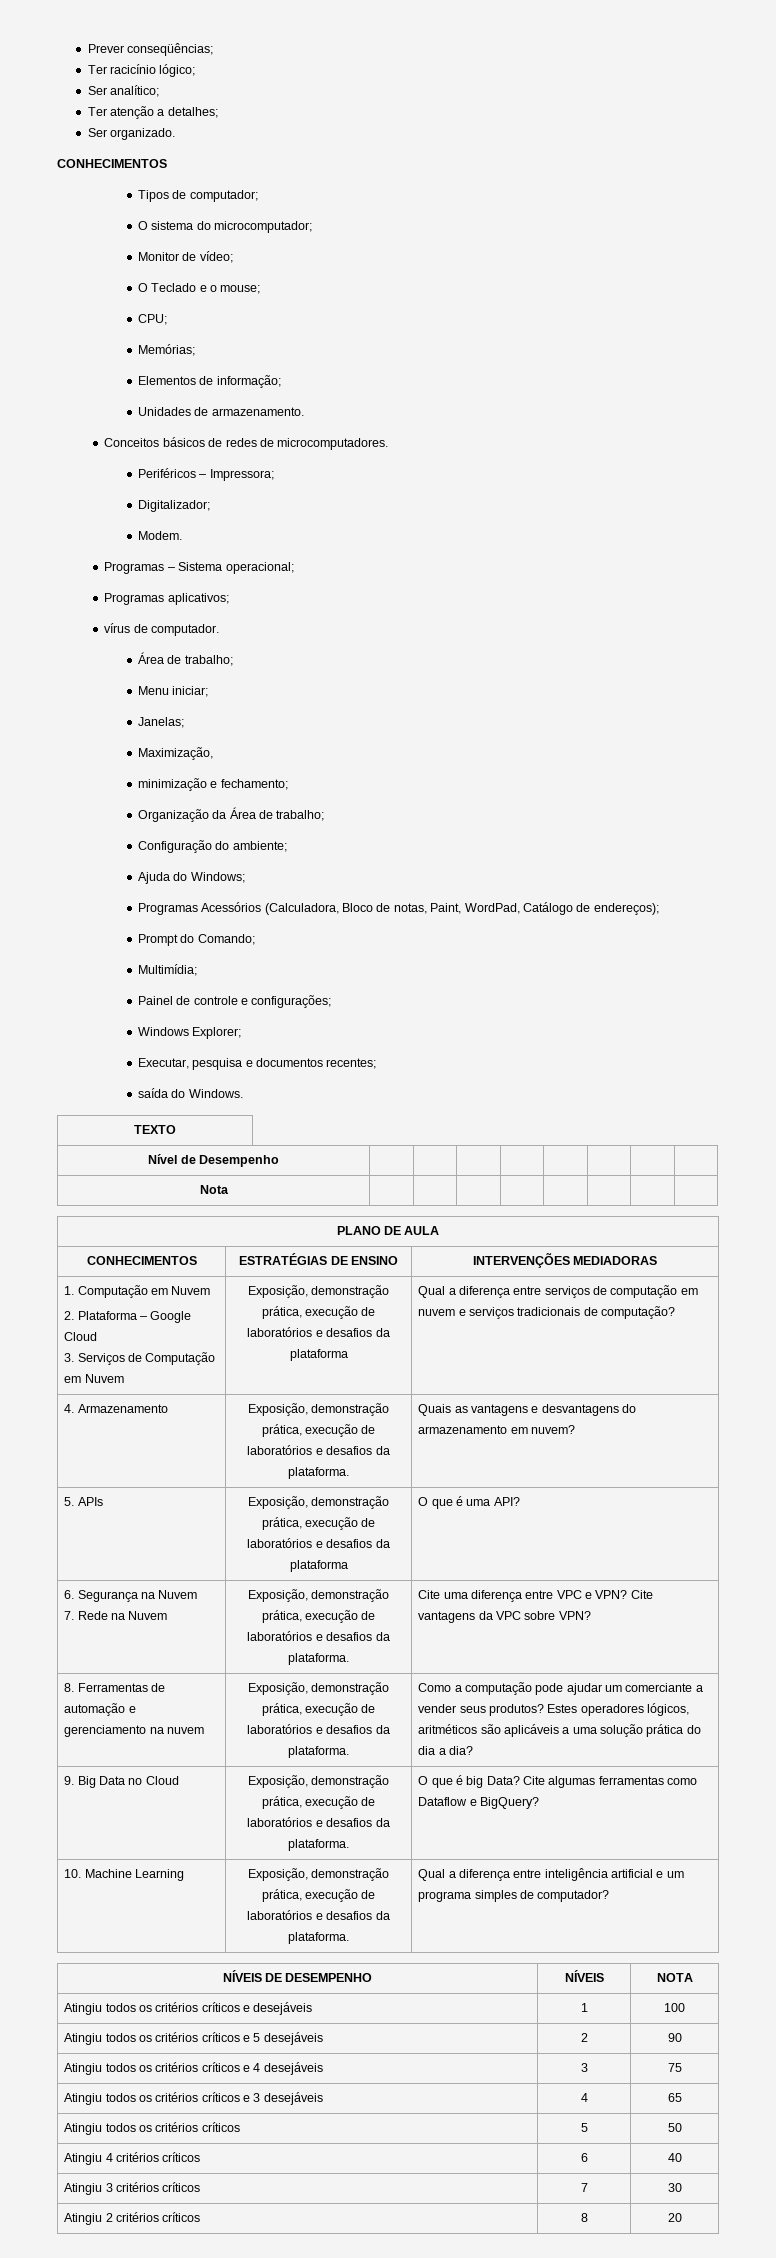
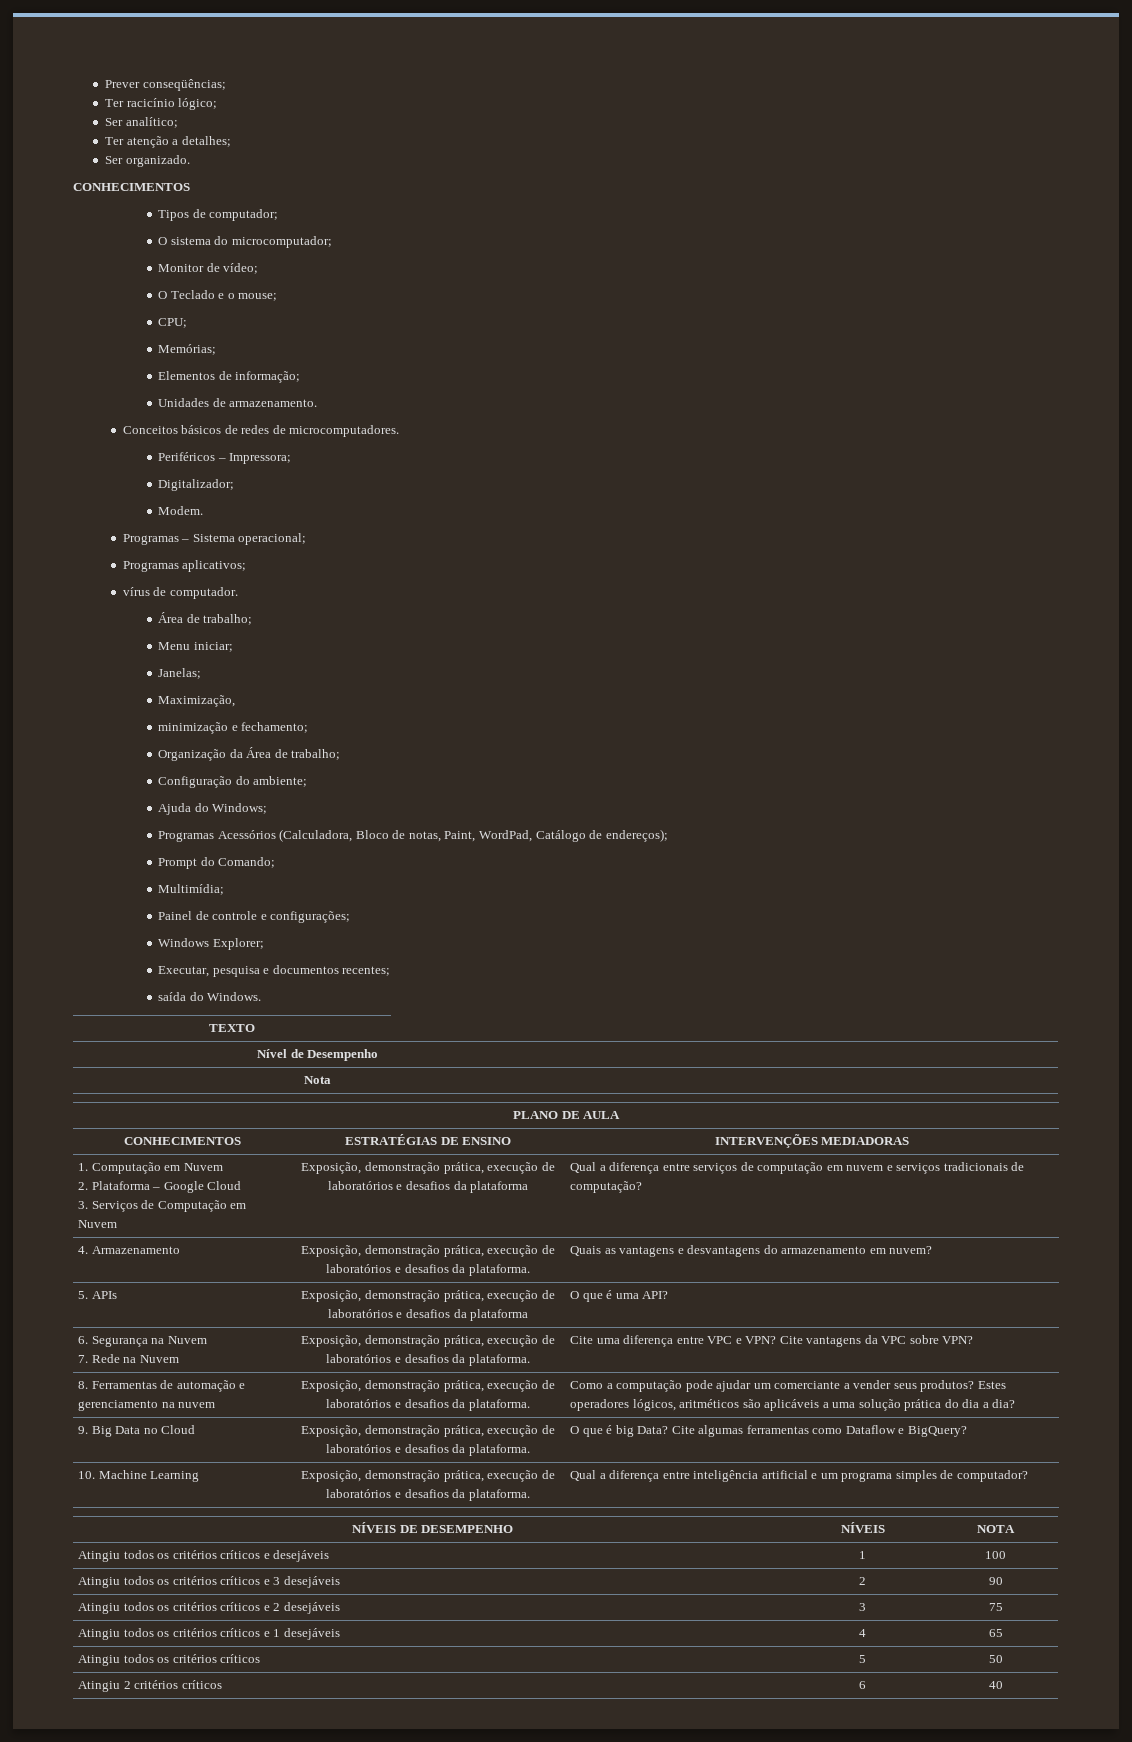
[253,2033,261,2042] 5 -> [273,1577,281,1585] 3
[253,2063,261,2072] 4 -> [273,1603,281,1611] 2
[253,2093,261,2102] 3 -> [273,1629,281,1637] 1
[105,2153,113,2162] 4 -> [123,1681,131,1689] 2
[64,2182,201,2195] [580,2183,588,2192] [667,2183,682,2192] [64,2212,201,2225] [580,2213,588,2222] [667,2213,682,2222] // Atingiu 3 critérios críticos | 7 | 30 // Atingiu 2 critérios críticos | 8 | 20 -> (1003, 1685) none

